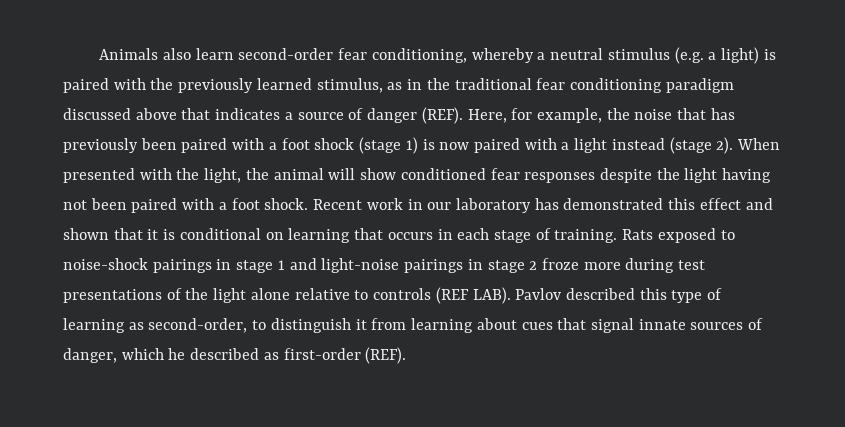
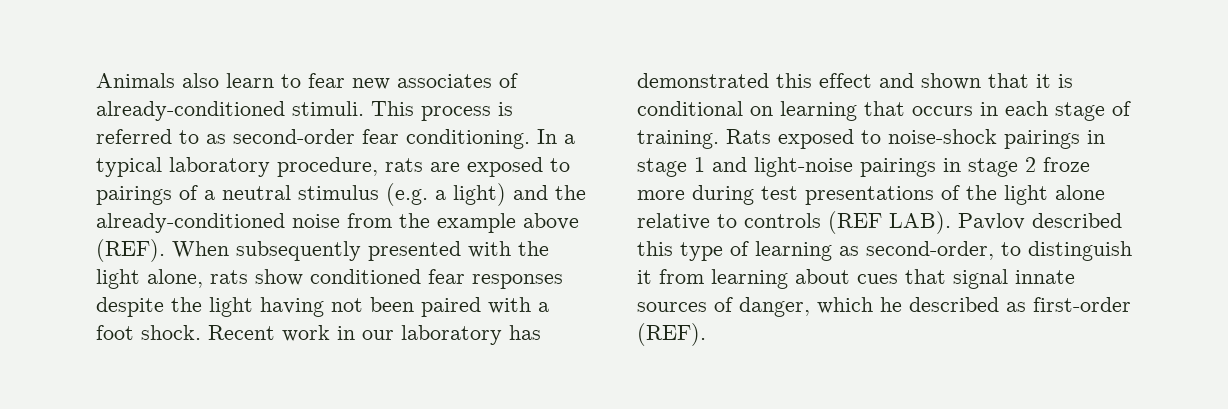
[238,48,534,63] second-order fear conditioning, whereby -> [281,73,518,90] [96,101,513,121] [96,129,575,149] [96,157,570,177] [96,185,198,205] to fear new associates of already-conditioned stimuli. This process is referred to as second-order fear conditioning. In a typical laboratory procedure, rats are exposed to pairings of
[763,49,776,60] [63,78,734,93] [63,107,735,124] [63,137,781,154] [63,168,356,183] is paired with the previously learned stimulus, as in the traditional fear conditioning paradigm discussed above that indicates a source of danger (REF). Here, for example, the noise that has previously been paired with a foot shock (stage 1) is now paired with a light instead (stage 2). When presented with the light, the animal will -> [513,185,586,200] [96,213,579,233] [96,239,549,262] [96,269,248,289] and the already-conditioned noise from the example above (REF). When subsequently presented with the light alone, rats

